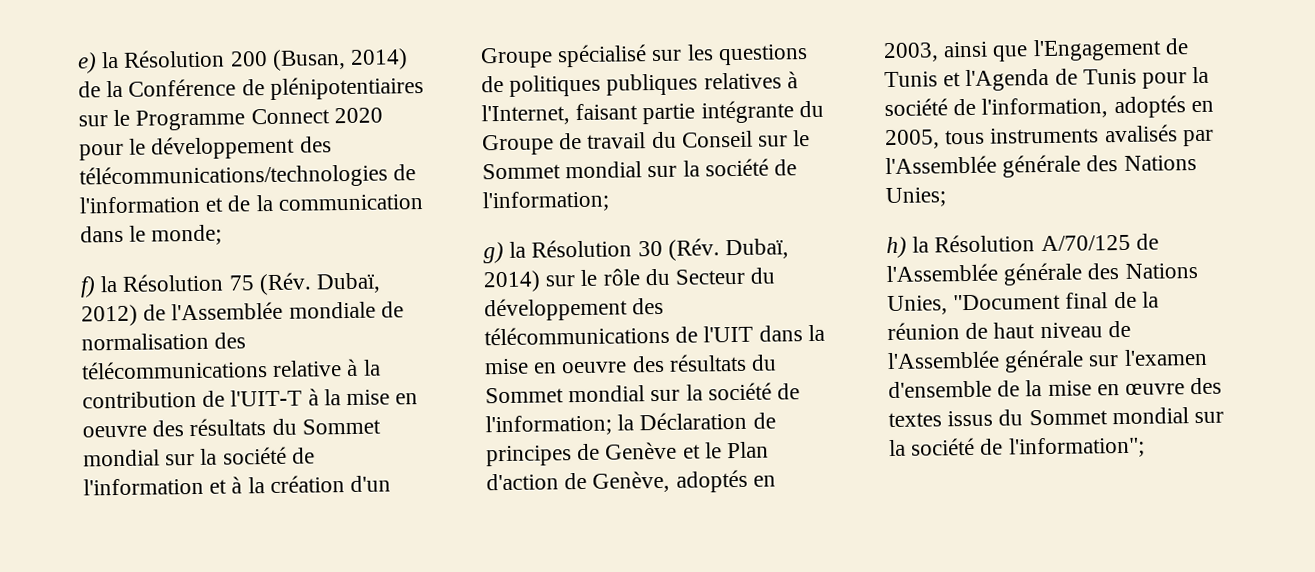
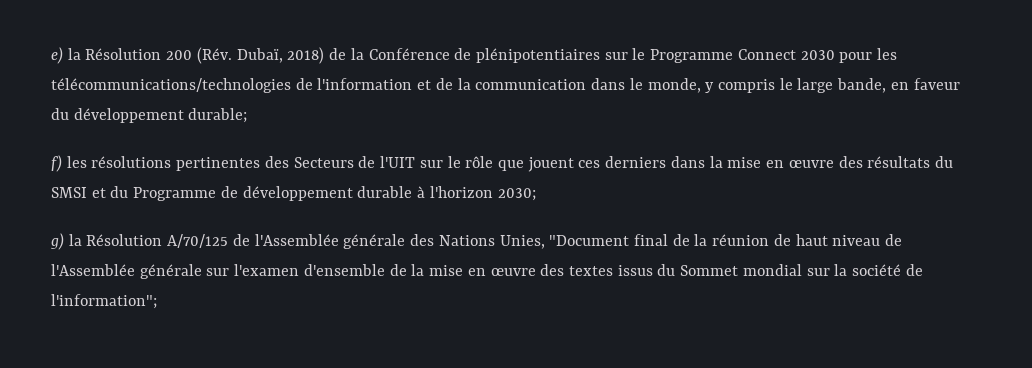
[271,48,409,71] (Busan, 2014) -> [196,47,325,64] (Rév. Dubaï, 2018)
[333,107,383,124] [79,135,332,161] 2020 pour le développement des -> [800,48,898,63] 2030 pour les
[151,224,223,246] [80,272,382,298] [81,301,404,327] [81,332,247,351] [81,358,381,380] [82,388,419,409] [82,418,381,438] [83,446,315,467] [83,475,392,496] [480,44,808,69] [481,71,798,97] [481,100,824,126] [482,130,811,156] [482,158,798,180] [482,190,610,213] [483,238,790,264] [483,267,776,293] [484,297,665,322] [484,325,754,346] monde; // f) la Résolution 75 (Rév. Dubaï, 2012) de l'Assemblée mondiale de normalisation des télécommunications relative à la contribution de l'UIT-T à la mise en oeuvre des résultats du Sommet mondial sur la société de l'information et à la création d'un Groupe spécialisé sur les questions de politiques publiques relatives à l'Internet, faisant partie intégrante du Groupe de travail du Conseil sur le Sommet mondial sur la société de l'information; // g) la Résolution 30 (Rév. Dubaï, 2014) sur le rôle du Secteur du développement des télécommunications de l'UIT -> [647,78,960,93] [51,108,248,123] [51,155,667,172] monde, y compris le large bande, en faveur du développement durable; // f) les résolutions pertinentes des Secteurs de l'UIT sur le rôle que jouent ces derniers
[561,353,778,374] [485,382,801,404] [485,411,776,437] [486,441,770,467] [486,469,776,493] [883,38,1189,63] [884,66,1210,92] [884,95,1214,119] [885,124,1214,150] [885,154,1197,178] [885,187,946,208] [886,236,907,259] oeuvre des résultats du Sommet mondial sur la société de l'information; la Déclaration de principes de Genève et le Plan d'action de Genève, adoptés en 2003, ainsi que l'Engagement de Tunis et l'Agenda de Tunis pour la société de l'information, adoptés en 2005, tous instruments avalisés par l'Assemblée générale des Nations Unies; // h) -> [788,156,953,168] [51,186,536,201] [50,233,64,250] œuvre des résultats du SMSI et du Programme de développement durable à l'horizon 2030; // g)

